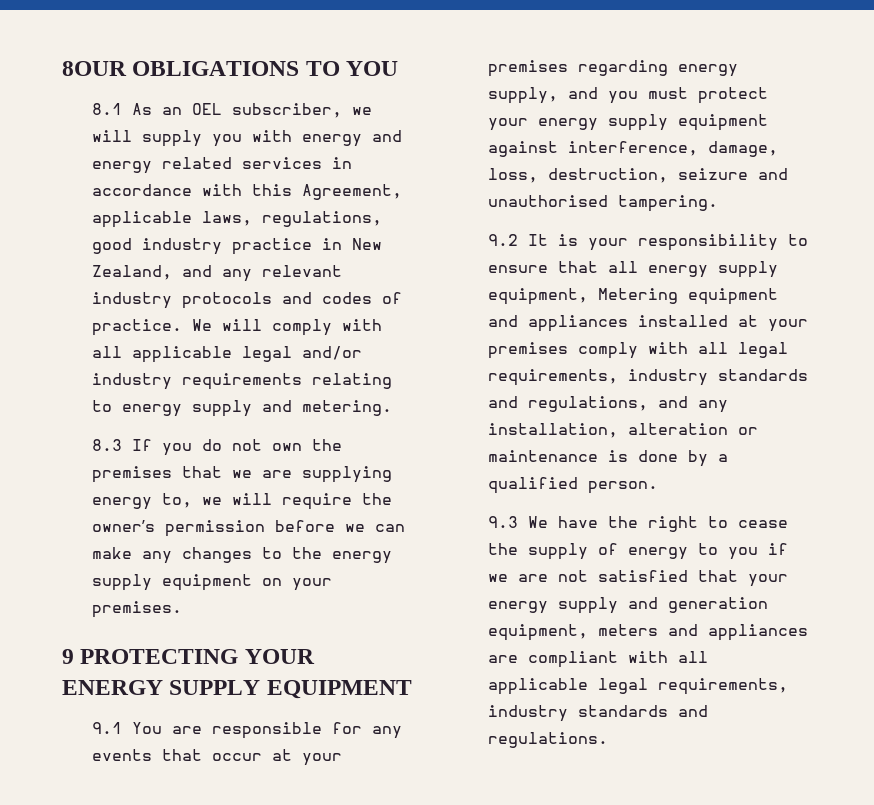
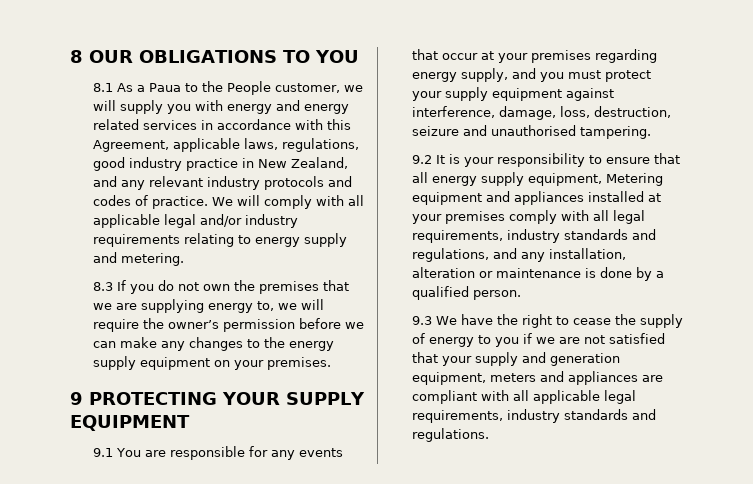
[62,61,127,76] 8OUR -> [70,50,133,63] 8 OUR
[161,103,342,118] an OEL subscriber, -> [136,81,340,95] a Paua to the People customer,
[62,680,163,695] ENERGY -> (280, 398) none
[537,118,598,131] energy -> (442, 96) none
[487,601,548,614] energy -> (472, 361) none

